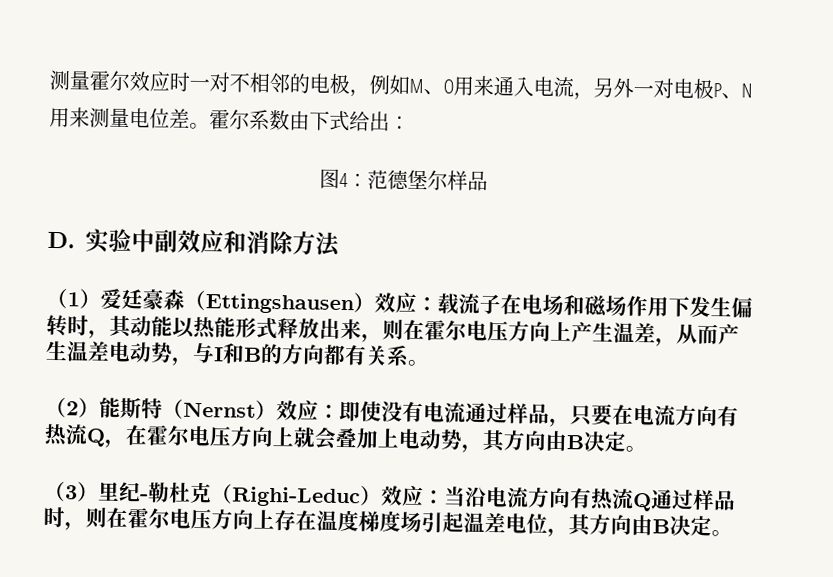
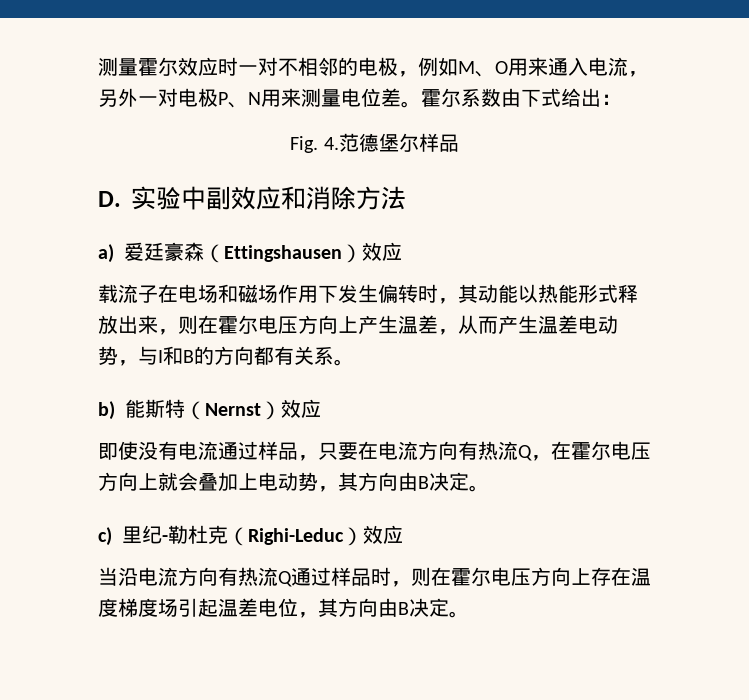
[318,168,368,189] 图4： -> [290,136,339,153] Fig. 4.
[46,287,101,309] （1） -> [98,244,114,263] a)
[416,297,438,312] ： -> (402, 251) //
[45,396,100,418] （2） -> [98,401,115,420] b)
[318,404,340,419] ： -> (321, 408) //
[44,480,99,502] （3） -> [98,527,112,546] c)
[423,490,445,505] ： -> (404, 534) //

